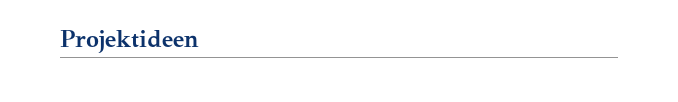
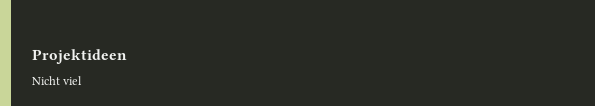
(199, 41) none -> [32,76,83,85] // Nicht viel

